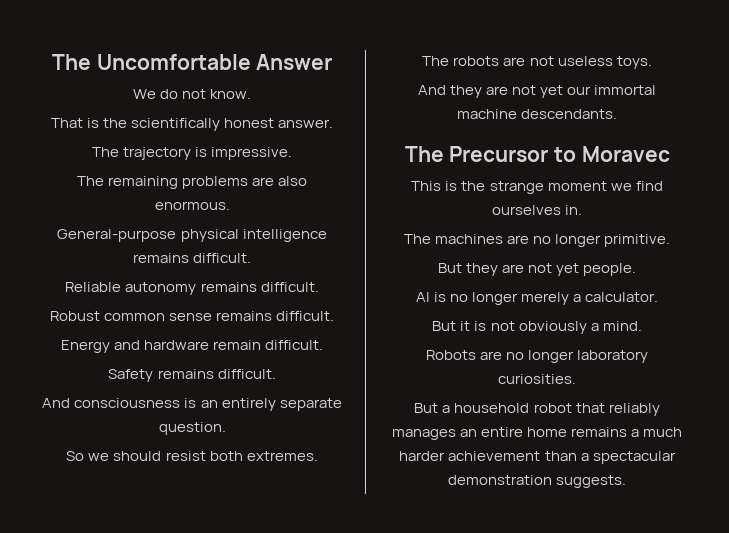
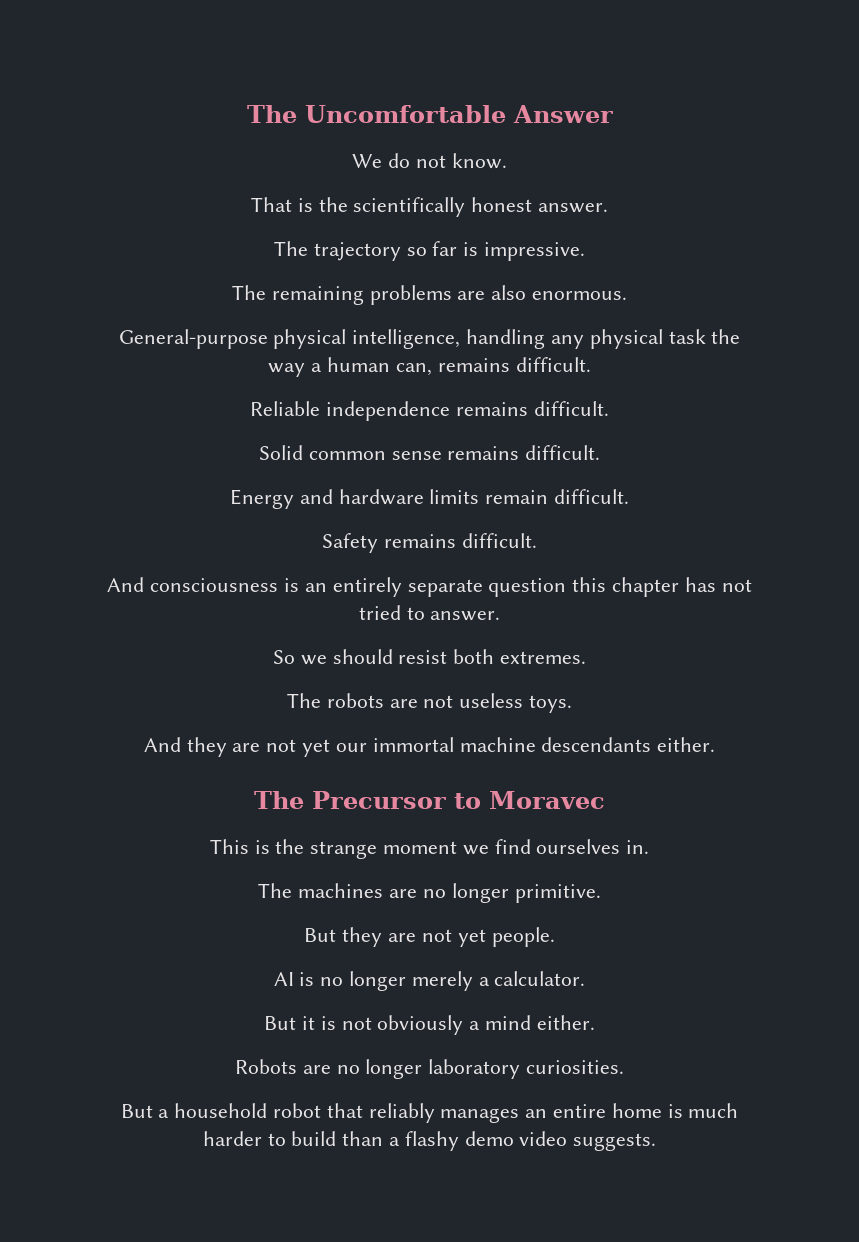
(191, 153) none -> [406,241,458,256] so far
[242,229,327,242] intelligence -> [352,329,741,349] [268,357,432,377] intelligence, handling any physical task the way a human can,
[125,282,319,295] [49,311,100,321] autonomy remains difficult. // Robust -> [326,401,609,421] [258,445,303,460] independence remains difficult. // Solid
(209, 345) none -> [429,489,480,504] limits
[158,422,226,435] question. -> [488,577,752,597] [358,605,501,621] question this chapter has not tried to answer.
[521,109,618,119] descendants. -> [541,737,716,752] descendants either.
[602,321,642,331] mind. -> [485,1015,595,1030] mind either.
[571,427,683,437] [399,451,676,464] [447,475,552,485] remains a much harder achievement than a spectacular demonstration -> [667,1103,739,1118] [202,1131,568,1151] is much harder to build than a flashy demo video

